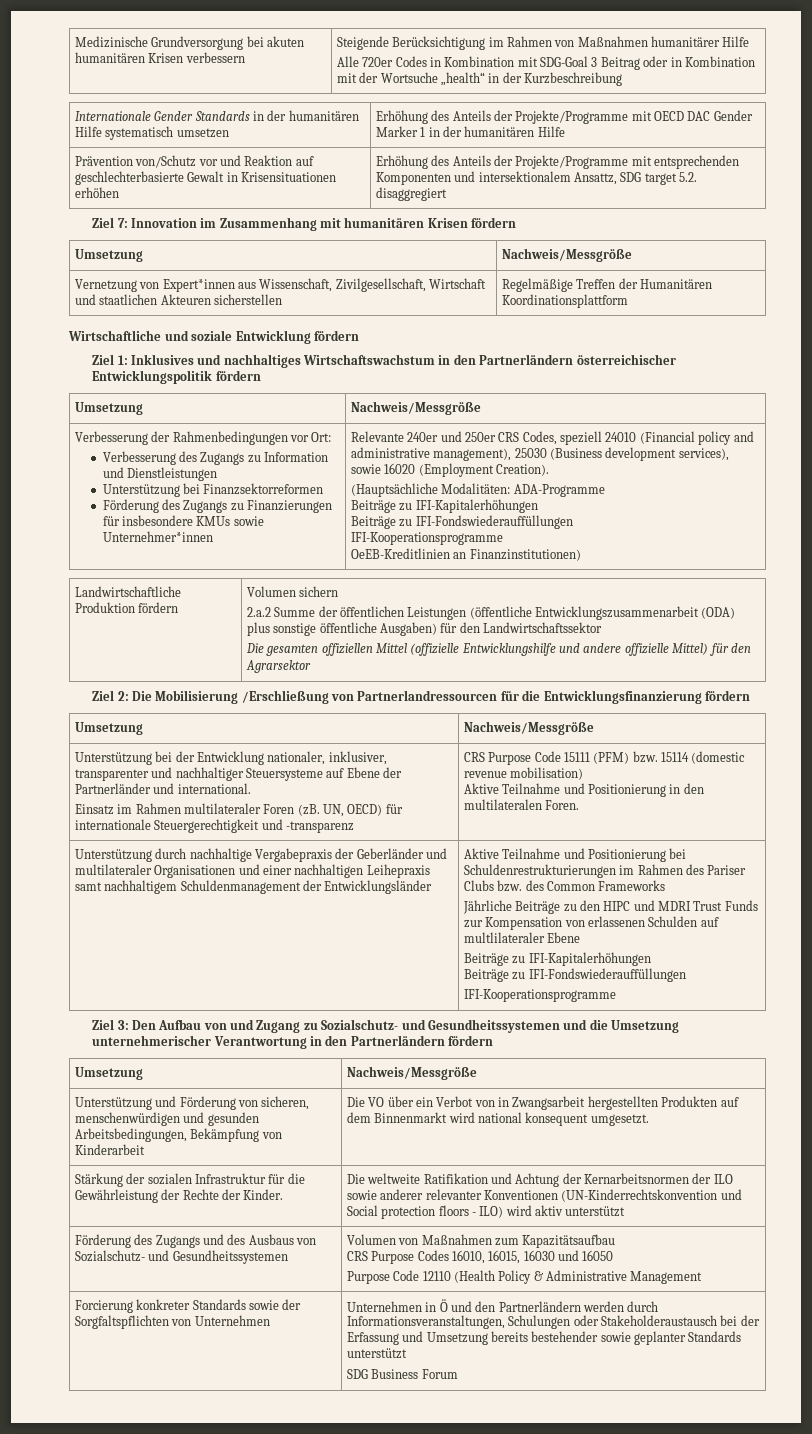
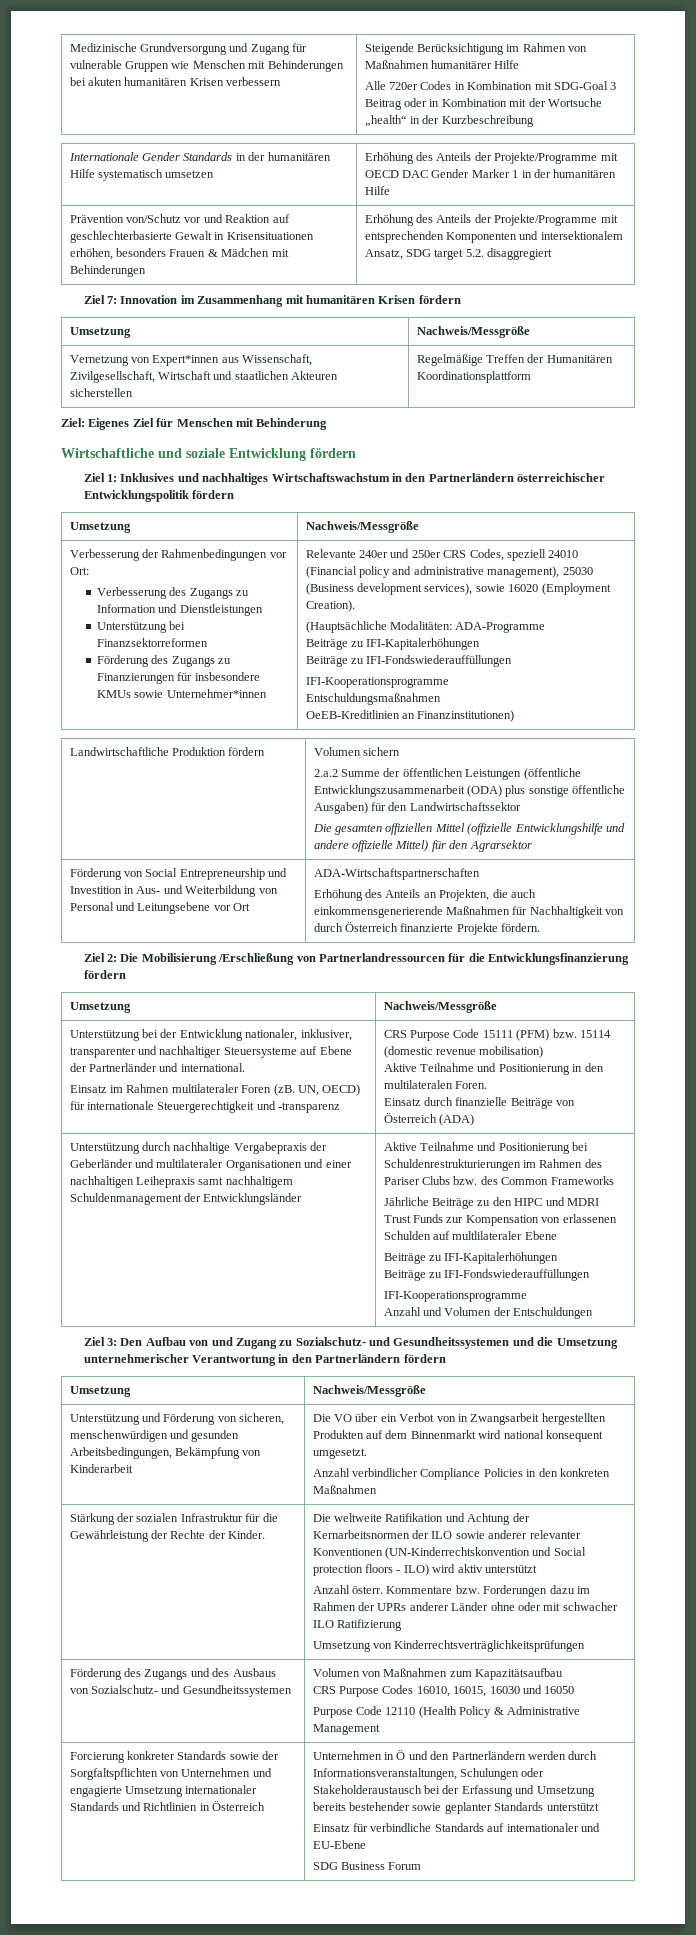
(244, 43) none -> [229,43,308,55] [69,60,344,72] und Zugang für vulnerable Gruppen wie Menschen mit Behinderungen
[74,187,119,198] erhöhen -> [69,248,289,260] [69,265,146,277] erhöhen, besonders Frauen & Mädchen mit Behinderungen
[573,172,617,185] Ansattz, -> [364,249,403,260] Ansatz,
(628, 301) none -> [61,418,328,430] // Ziel: Eigenes Ziel für Menschen mit Behinderung
(503, 538) none -> [305,693,441,705] // Entschuldungsmaßnahmen
(311, 666) none -> [69,868,288,880] [69,885,278,897] [69,902,251,914] [313,868,480,880] [313,889,536,901] [313,906,625,918] [313,922,541,935] // Förderung von Social Entrepreneurship und Investition in Aus- und Weiterbildung von Personal und Leitungsebene vor Ort | ADA-Wirtschaftspartnerschaften // Erhöhung des Anteils an Projekten, die auch einkommensgenerierende Maßnahmen für Nachhaltigkeit von durch Österreich finanzierte Projekte fördern.
(580, 805) none -> [383,1097,576,1109] [383,1113,475,1126] // Einsatz durch finanzielle Beiträge von Österreich (ADA)
(616, 995) none -> [383,1307,594,1319] // Anzahl und Volumen der Entschuldungen
(649, 1120) none -> [312,1468,610,1480] [312,1485,377,1494] // Anzahl verbindlicher Compliance Policies in den konkreten Maßnahmen
(626, 1211) none -> [312,1585,590,1597] [312,1602,618,1611] [312,1619,403,1631] [312,1640,586,1652] // Anzahl österr. Kommentare bzw. Forderungen dazu im Rahmen der UPRs anderer Länder ohne oder mit schwacher ILO Ratifizierung // Umsetzung von Kinderrechtsverträglichkeitsprüfungen
(270, 1320) none -> [252,1768,272,1777] [69,1785,258,1797] [69,1801,266,1811] und engagierte Umsetzung internationaler Standards und Richtlinien in Österreich
(407, 1353) none -> [312,1823,600,1832] [312,1840,366,1849] // Einsatz für verbindliche Standards auf internationaler und EU-Ebene

